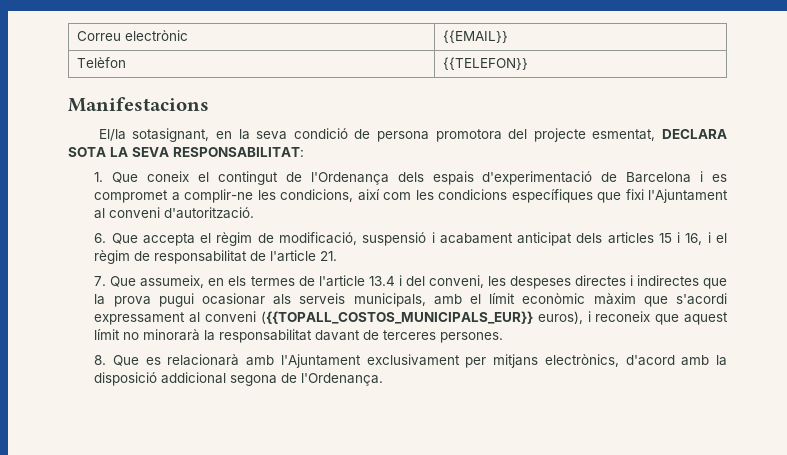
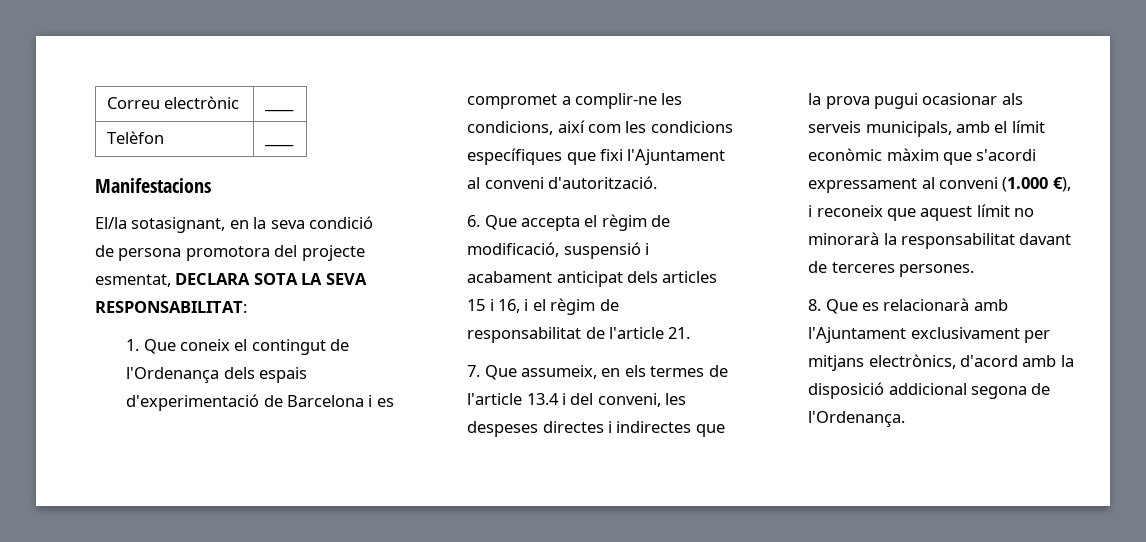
[442,30,508,43] {{EMAIL}} -> [264,109,295,112] ____
[442,57,528,70] {{TELEFON}} -> [264,144,295,147] ____
[260,311,583,324] ({{TOPALL_COSTOS_MUNICIPALS_EUR}} euros), -> [1002,177,1071,192] (1.000 €),

